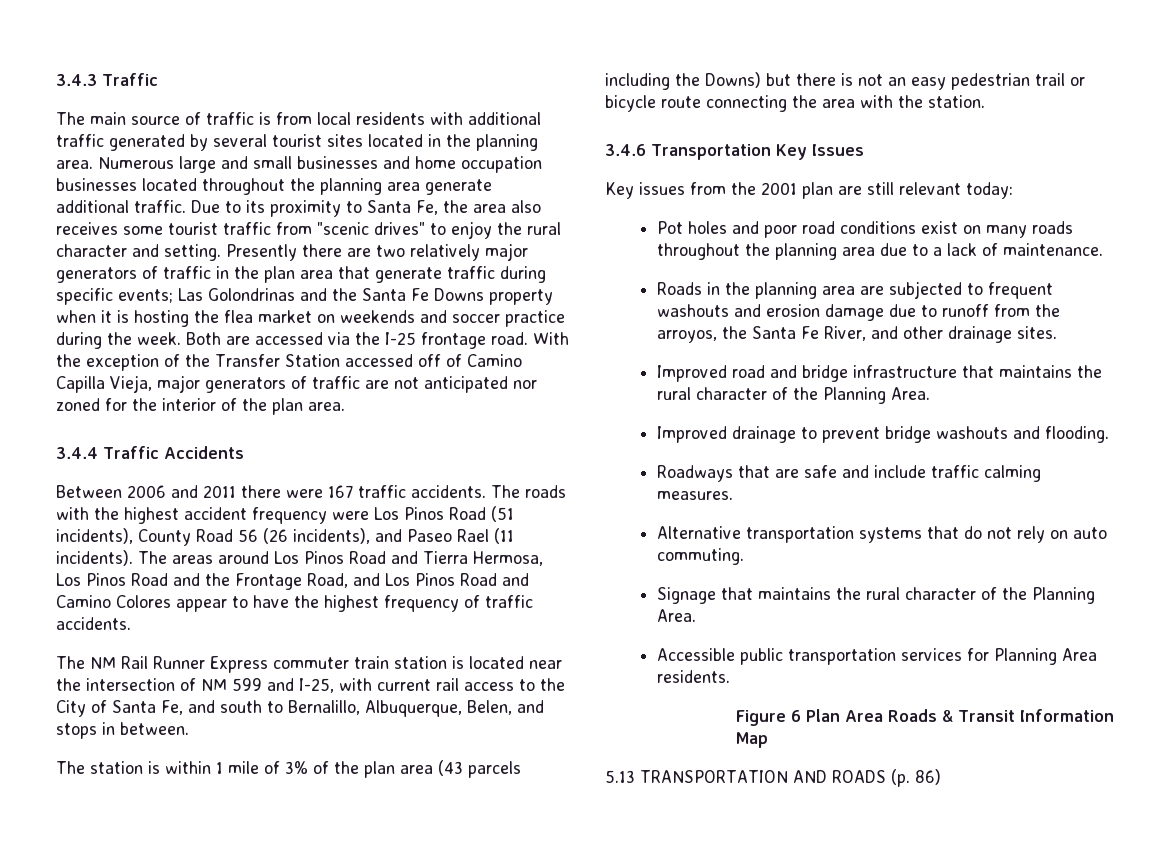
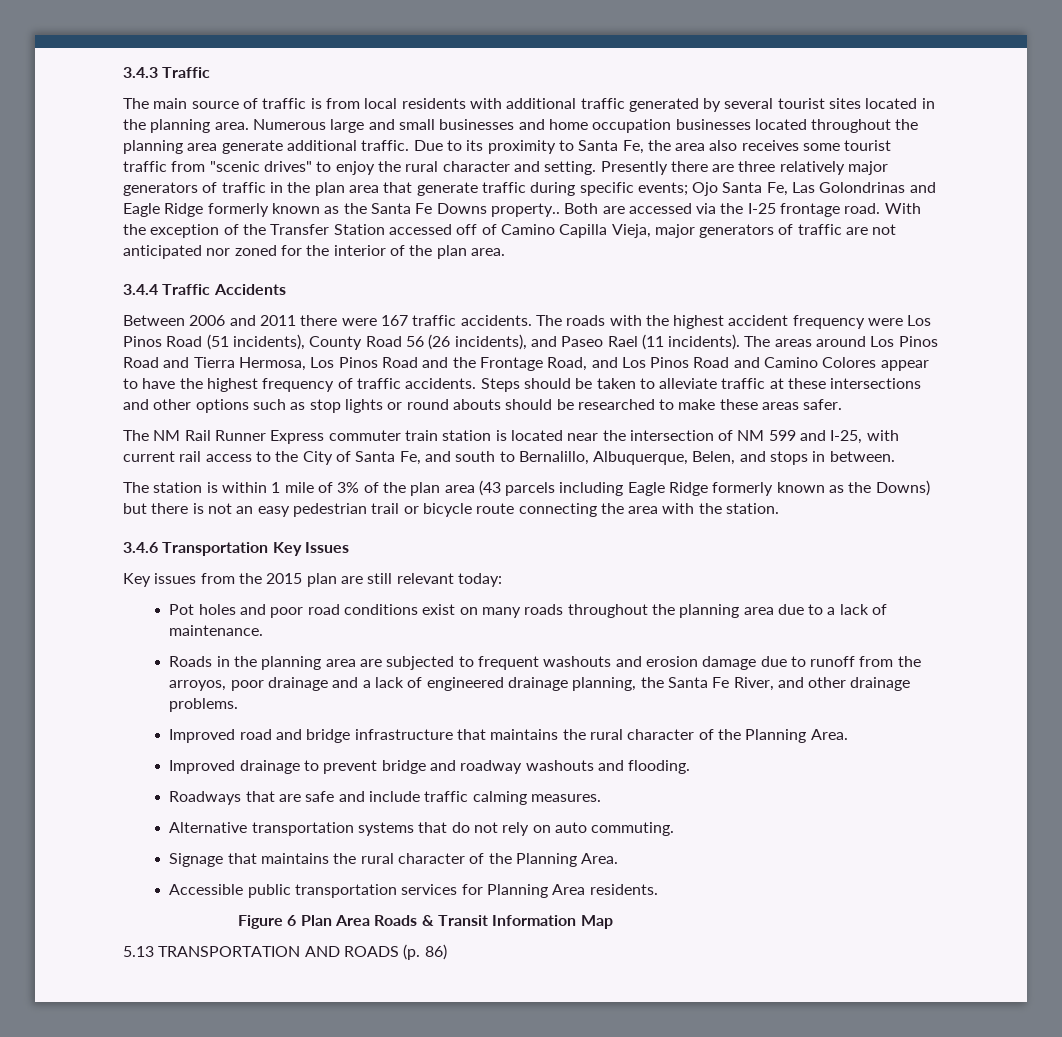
[376,245,405,257] two -> [738,161,776,172] three
[178,288,553,305] [56,310,565,327] [56,332,181,349] Las Golondrinas and the Santa Fe Downs property when it is hosting the flea market on weekends and soccer practice during the week. -> [692,182,936,196] [123,203,560,217] Ojo Santa Fe, Las Golondrinas and Eagle Ridge formerly known as the Santa Fe Downs property..
(131, 623) none -> [480,378,922,392] [123,399,843,413] Steps should be taken to alleviate traffic at these intersections and other options such as stop lights or round abouts should be researched to make these areas safer.
(670, 81) none -> [627,482,845,496] Eagle Ridge formerly known as
[761,182,797,195] 2001 -> [266,573,303,584] 2015
(718, 336) none -> [230,677,637,691] poor drainage and a lack of engineered drainage planning,
[1017,326,1058,339] sites. -> [169,698,239,712] problems.
(932, 434) none -> [429,760,523,774] and roadway

